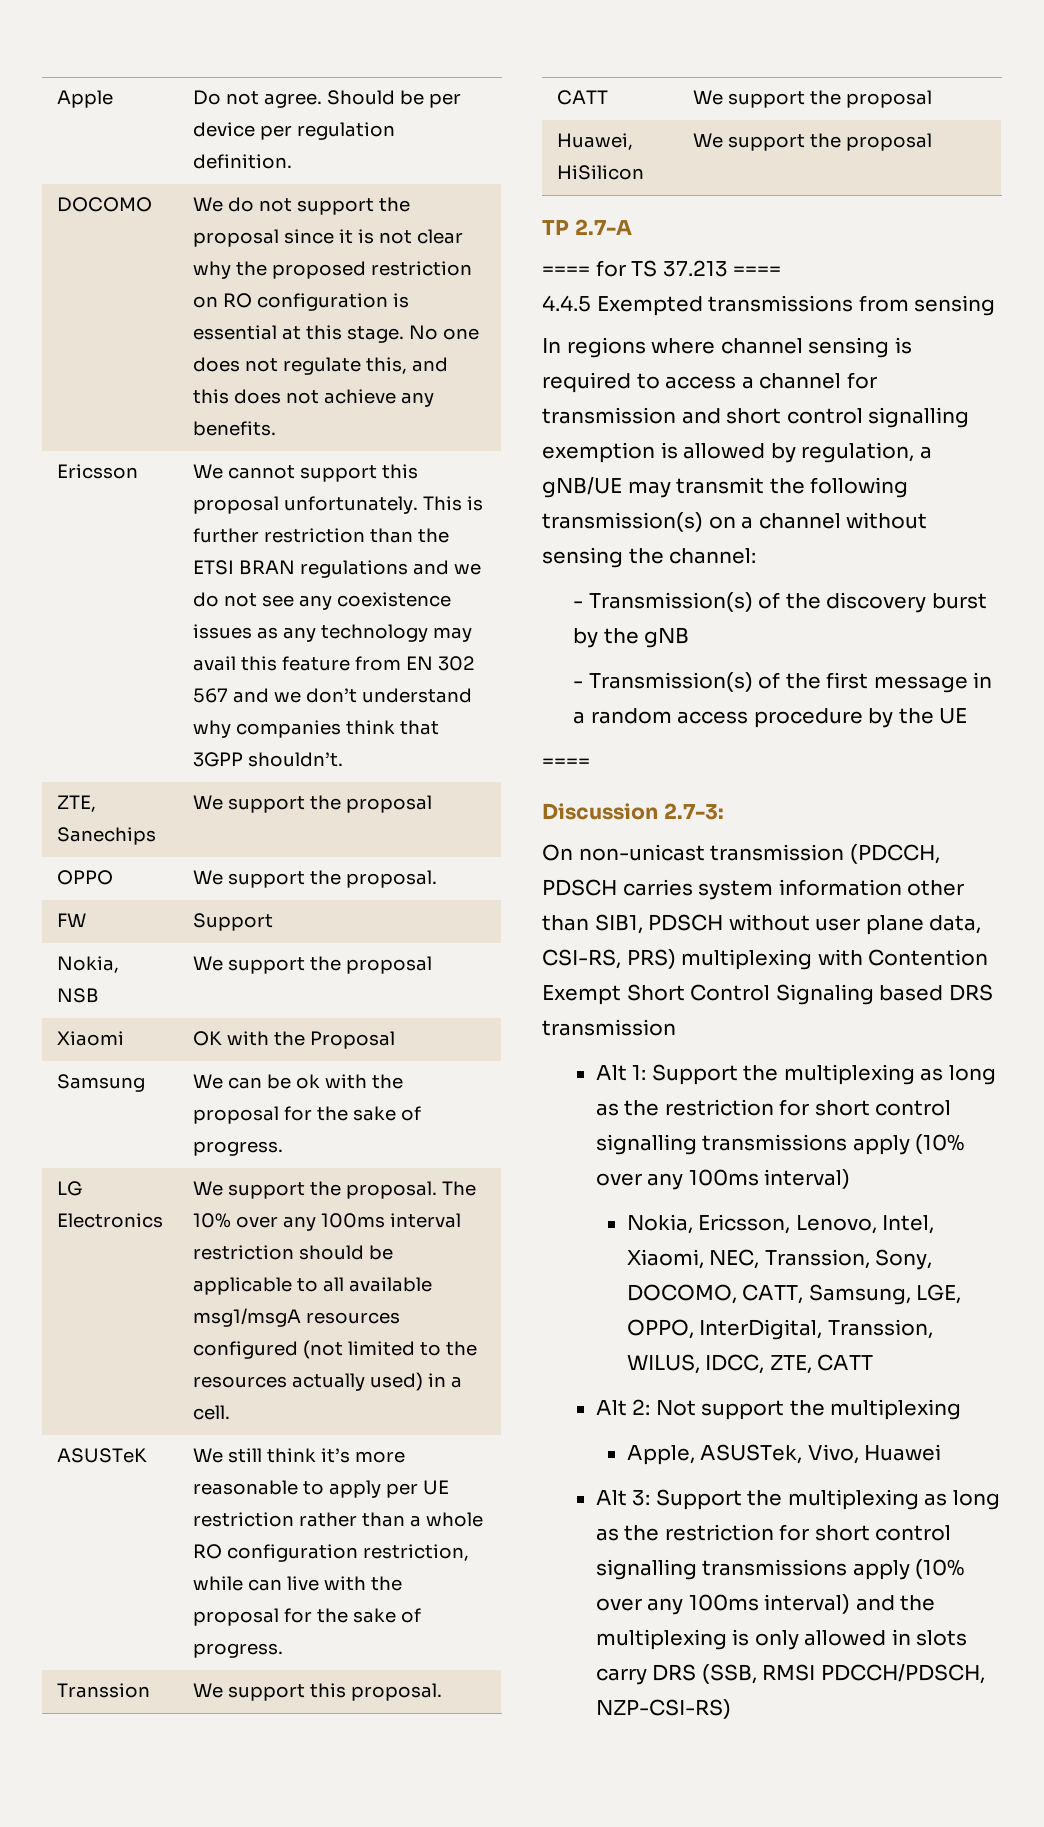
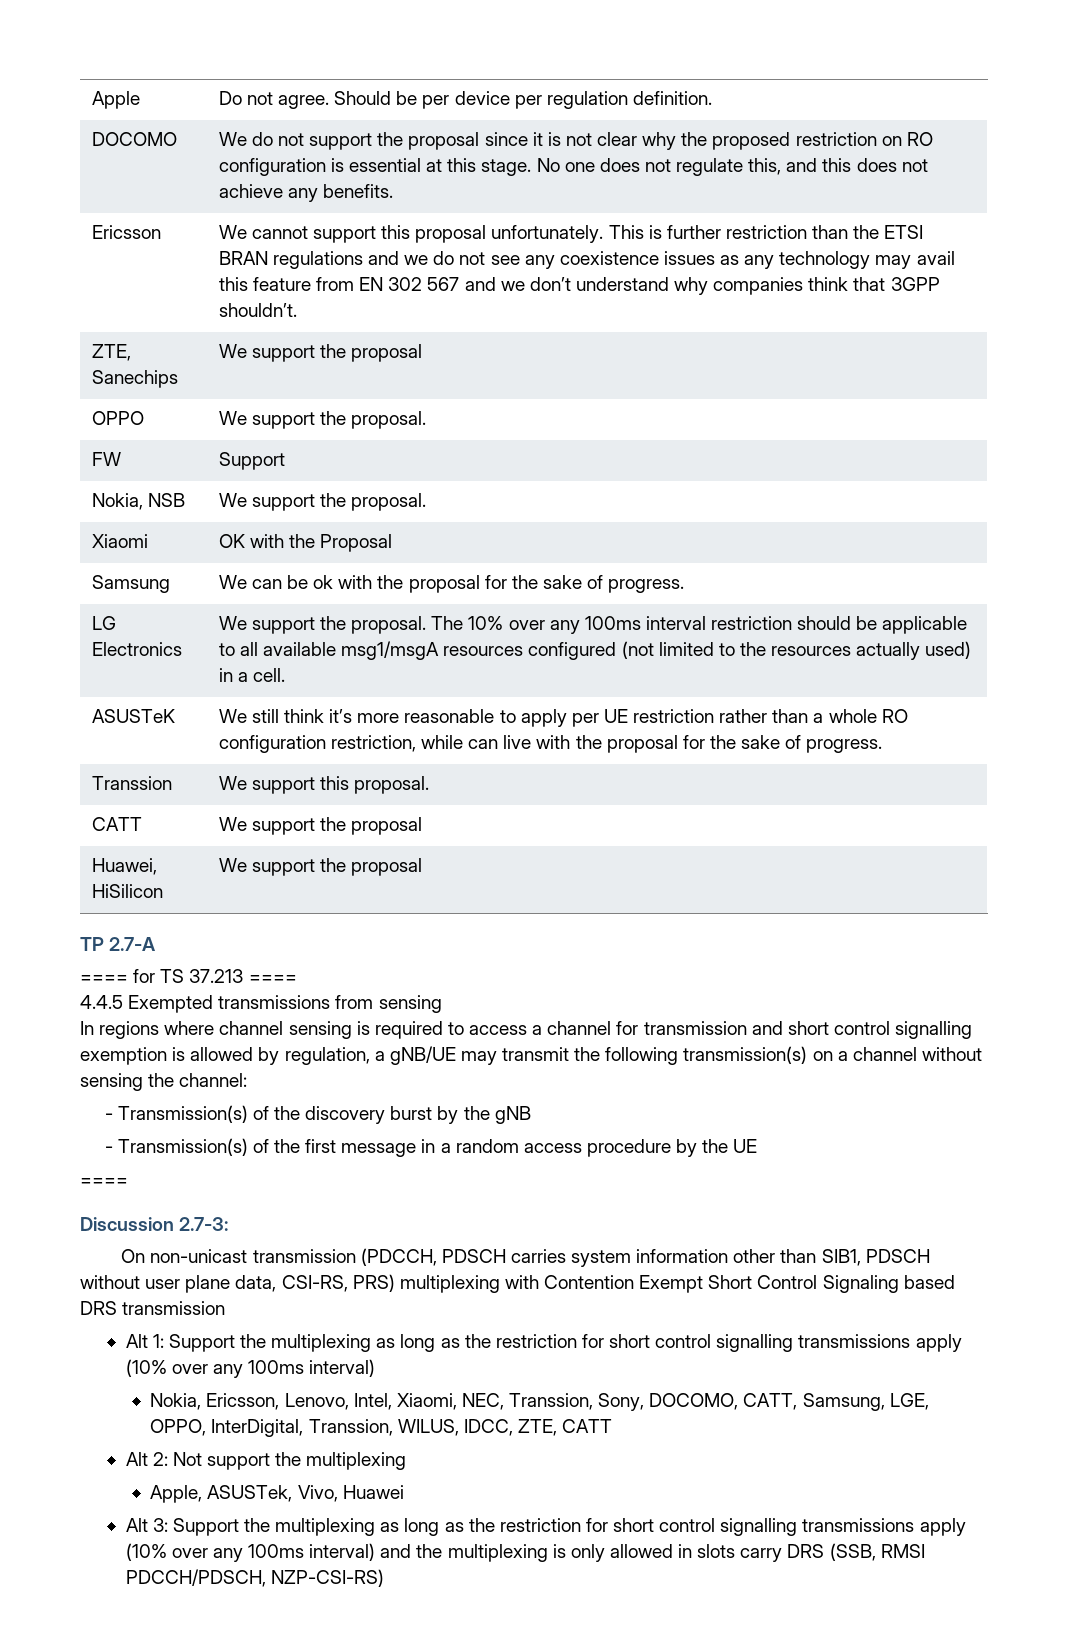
[345,956,432,974] proposal -> [351,493,427,511] proposal.

